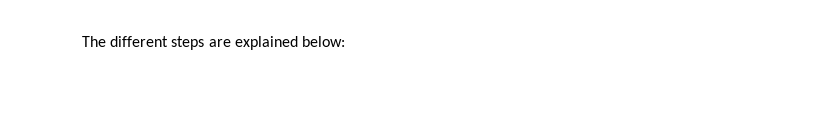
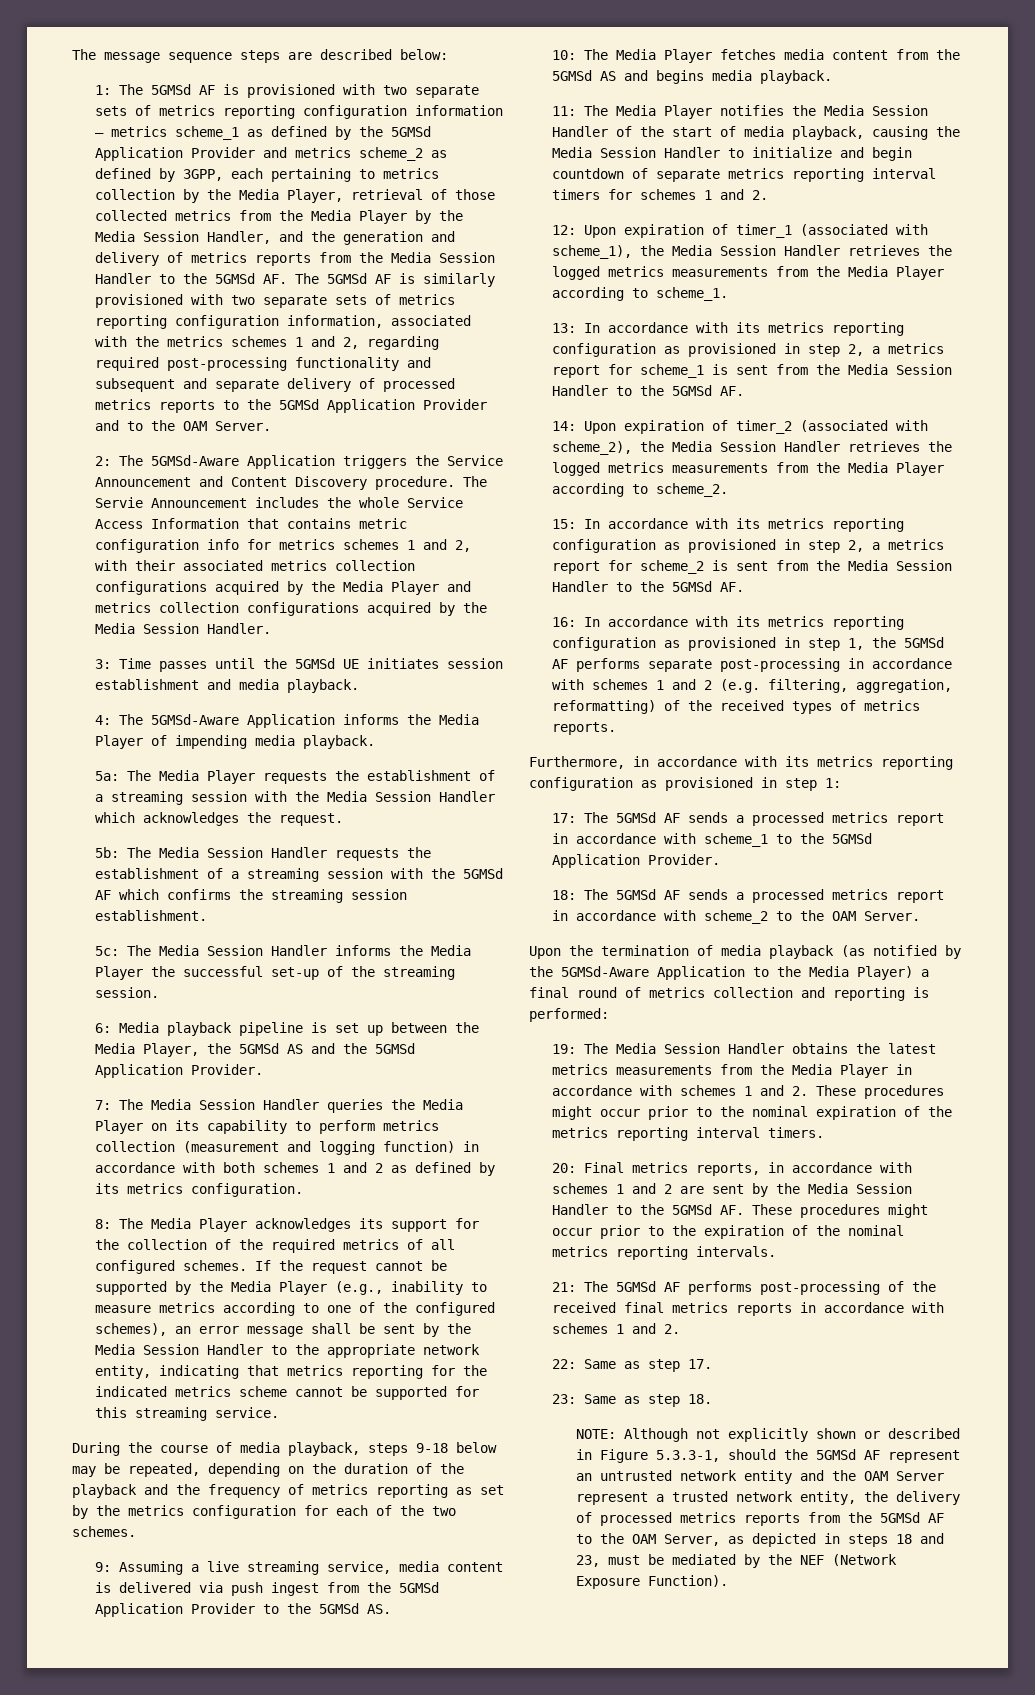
[82,36,169,47] The different -> [72,49,232,63] The message sequence
[234,36,298,50] explained -> [320,49,392,60] described
(345, 41) none -> [95,84,480,98] [95,105,504,119] [95,126,432,140] [95,147,448,161] [95,168,440,182] [95,189,496,203] [95,210,464,224] [95,231,456,245] [95,252,496,266] [95,273,496,287] [95,294,456,308] [95,315,472,329] [95,336,440,350] [95,357,432,371] [95,378,456,392] [95,399,488,413] [95,420,272,431] [95,455,504,469] [95,476,488,490] [95,497,464,508] [95,518,408,529] [95,539,472,553] [95,560,416,571] [95,581,472,595] [95,602,488,616] [95,623,272,634] [95,658,504,672] [95,679,360,693] [95,714,480,728] [95,735,376,749] [95,770,496,784] [95,791,496,805] [95,812,344,826] [95,847,432,861] [95,868,504,882] [95,889,408,903] [95,910,208,921] [95,945,472,956] [95,966,456,980] [95,987,160,998] [95,1022,480,1036] [95,1043,416,1057] [95,1064,264,1078] [95,1099,464,1113] [95,1120,440,1134] [95,1141,480,1155] [95,1162,496,1176] [95,1183,304,1197] [95,1218,480,1232] [95,1239,456,1253] [95,1260,448,1274] [95,1281,488,1295] [95,1302,496,1316] [95,1323,472,1337] [95,1344,481,1358] [95,1365,488,1379] [95,1386,480,1400] [95,1407,280,1421] [72,1442,497,1456] [72,1463,464,1477] [72,1484,504,1498] [72,1505,456,1519] [72,1526,136,1537] [95,1561,504,1575] [95,1582,440,1596] [95,1603,392,1617] [552,49,961,63] [552,70,833,84] [552,105,929,119] [552,126,961,140] [552,147,913,161] [552,168,937,182] [552,189,769,200] [552,224,929,238] [552,245,953,259] [552,266,945,280] [552,287,729,301] [552,322,905,336] [552,343,945,357] [552,364,953,378] [552,385,745,396] [552,420,929,434] [552,441,953,455] [552,462,945,476] [552,483,729,497] [552,518,905,532] [552,539,945,553] [552,560,953,574] [552,581,745,592] [552,616,905,630] [552,637,945,651] [552,658,953,672] [552,679,953,693] [552,700,921,714] [552,722,617,735] [529,756,953,770] [529,777,841,791] [552,812,945,826] [552,833,873,847] [552,854,721,868] [552,889,945,903] [552,910,921,924] [529,945,961,959] [529,966,929,980] [529,987,929,1001] [529,1008,609,1022] [552,1043,937,1054] [552,1064,913,1078] [552,1085,945,1099] [552,1106,953,1120] [552,1127,825,1141] [552,1162,913,1176] [552,1183,913,1197] [552,1204,929,1218] [552,1225,905,1239] [552,1246,777,1260] [552,1281,937,1295] [552,1302,945,1316] [552,1323,681,1334] [552,1359,713,1372] [552,1394,713,1407] [575,1428,960,1442] [575,1449,960,1463] [575,1470,944,1484] [575,1491,960,1505] [575,1512,944,1526] [575,1533,944,1547] [575,1554,897,1568] [575,1575,728,1589] // 1: The 5GMSd AF is provisioned with two separate sets of metrics reporting configuration information – metrics scheme_1 as defined by the 5GMSd Application Provider and metrics scheme_2 as defined by 3GPP, each pertaining to metrics collection by the Media Player, retrieval of those collected metrics from the Media Player by the Media Session Handler, and the generation and delivery of metrics reports from the Media Session Handler to the 5GMSd AF. The 5GMSd AF is similarly provisioned with two separate sets of metrics reporting configuration information, associated with the metrics schemes 1 and 2, regarding required post-processing functionality and subsequent and separate delivery of processed metrics reports to the 5GMSd Application Provider and to the OAM Server. // 2: The 5GMSd-Aware Application triggers the Service Announcement and Content Discovery procedure. The Servie Announcement includes the whole Service Access Information that contains metric configuration info for metrics schemes 1 and 2, with their associated metrics collection configurations acquired by the Media Player and metrics collection configurations acquired by the Media Session Handler. // 3: Time passes until the 5GMSd UE initiates session establishment and media playback. // 4: The 5GMSd-Aware Application informs the Media Player of impending media playback. // 5a: The Media Player requests the establishment of a streaming session with the Media Session Handler which acknowledges the request. // 5b: The Media Session Handler requests the establishment of a streaming session with the 5GMSd AF which confirms the streaming session establishment. // 5c: The Media Session Handler informs the Media Player the successful set-up of the streaming session. // 6: Media playback pipeline is set up between the Media Player, the 5GMSd AS and the 5GMSd Application Provider. // 7: The Media Session Handler queries the Media Player on its capability to perform metrics collection (measurement and logging function) in accordance with both schemes 1 and 2 as defined by its metrics configuration. // 8: The Media Player acknowledges its support for the collection of the required metrics of all configured schemes. If the request cannot be supported by the Media Player (e.g., inability to measure metrics according to one of the configured schemes), an error message shall be sent by the Media Session Handler to the appropriate network entity, indicating that metrics reporting for the indicated metrics scheme cannot be supported for this streaming service. // During the course of media playback, steps 9-18 below may be repeated, depending on the duration of the playback and the frequency of metrics reporting as set by the metrics configuration for each of the two schemes. // 9: Assuming a live streaming service, media content is delivered via push ingest from the 5GMSd Application Provider to the 5GMSd AS. // 10: The Media Player fetches media content from the 5GMSd AS and begins media playback. // 11: The Media Player notifies the Media Session Handler of the start of media playback, causing the Media Session Handler to initialize and begin countdown of separate metrics reporting interval timers for schemes 1 and 2. // 12: Upon expiration of timer_1 (associated with scheme_1), the Media Session Handler retrieves the logged metrics measurements from the Media Player according to scheme_1. // 13: In accordance with its metrics reporting configuration as provisioned in step 2, a metrics report for scheme_1 is sent from the Media Session Handler to the 5GMSd AF. // 14: Upon expiration of timer_2 (associated with scheme_2), the Media Session Handler retrieves the logged metrics measurements from the Media Player according to scheme_2. // 15: In accordance with its metrics reporting configuration as provisioned in step 2, a metrics report for scheme_2 is sent from the Media Session Handler to the 5GMSd AF. // 16: In accordance with its metrics reporting configuration as provisioned in step 1, the 5GMSd AF performs separate post-processing in accordance with schemes 1 and 2 (e.g. filtering, aggregation, reformatting) of the received types of metrics reports. // Furthermore, in accordance with its metrics reporting configuration as provisioned in step 1: // 17: The 5GMSd AF sends a processed metrics report in accordance with scheme_1 to the 5GMSd Application Provider. // 18: The 5GMSd AF sends a processed metrics report in accordance with scheme_2 to the OAM Server. // Upon the termination of media playback (as notified by the 5GMSd-Aware Application to the Media Player) a final round of metrics collection and reporting is performed: // 19: The Media Session Handler obtains the latest metrics measurements from the Media Player in accordance with schemes 1 and 2. These procedures might occur prior to the nominal expiration of the metrics reporting interval timers. // 20: Final metrics reports, in accordance with schemes 1 and 2 are sent by the Media Session Handler to the 5GMSd AF. These procedures might occur prior to the expiration of the nominal metrics reporting intervals. // 21: The 5GMSd AF performs post-processing of the received final metrics reports in accordance with schemes 1 and 2. // 22: Same as step 17. // 23: Same as step 18. // NOTE: Although not explicitly shown or described in Figure 5.3.3-1, should the 5GMSd AF represent an untrusted network entity and the OAM Server represent a trusted network entity, the delivery of processed metrics reports from the 5GMSd AF to the OAM Server, as depicted in steps 18 and 23, must be mediated by the NEF (Network Exposure Function).

